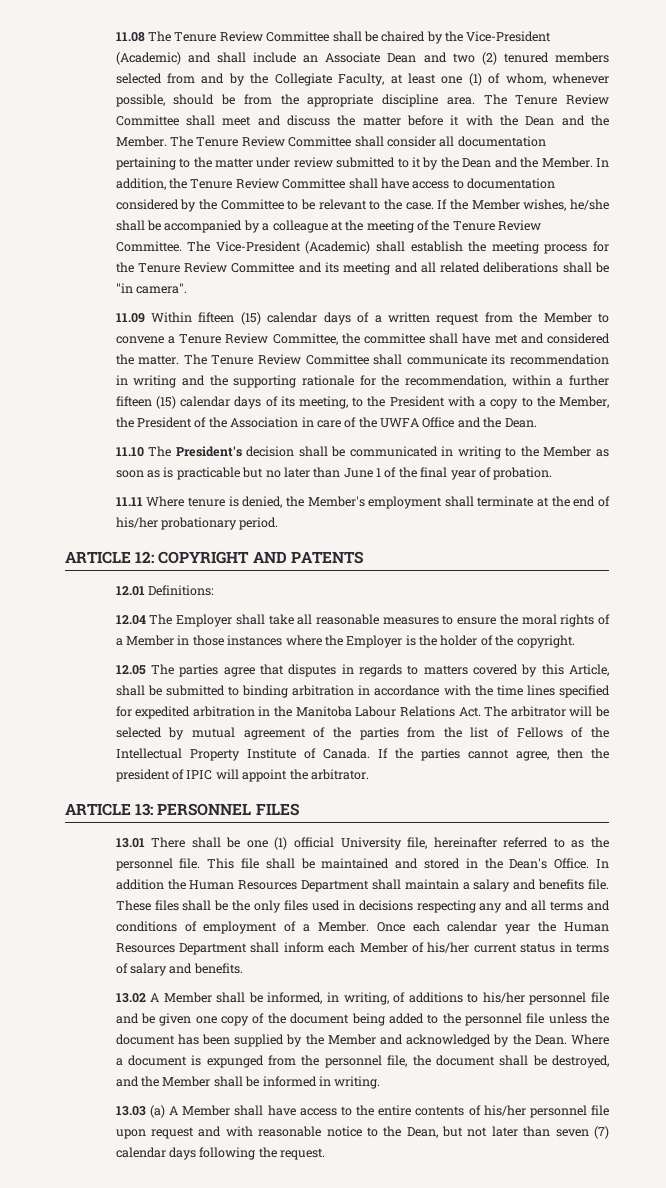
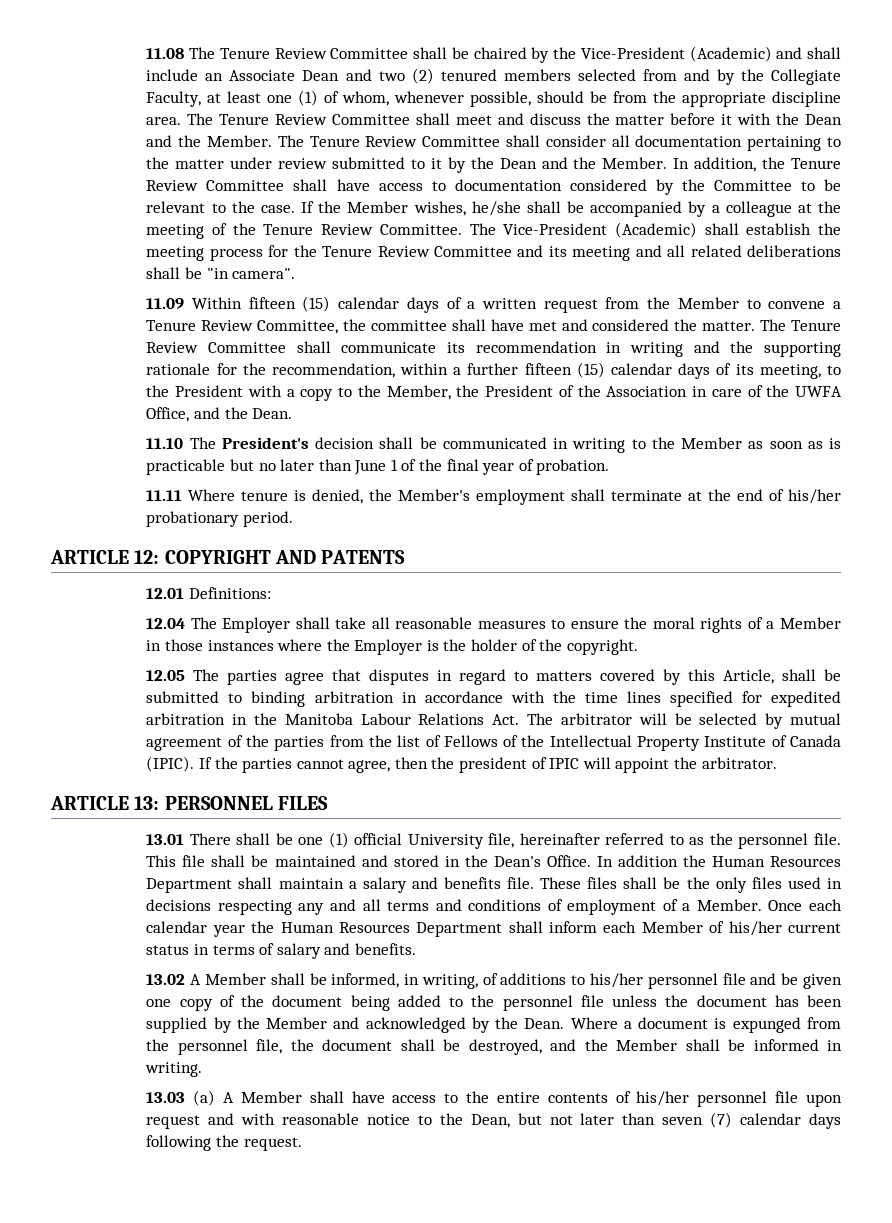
[422,417,455,428] Office -> [146,407,190,422] Office,
[358,664,402,677] regards -> [459,669,507,685] regard
[322,748,370,759] Canada. -> [790,735,841,747] [146,756,195,772] Canada (IPIC).

